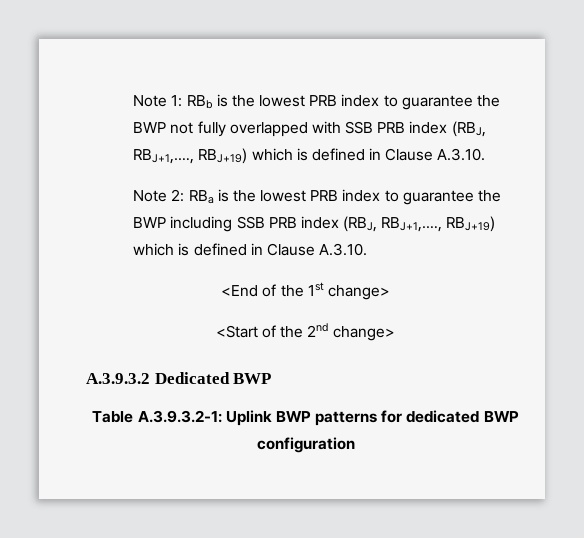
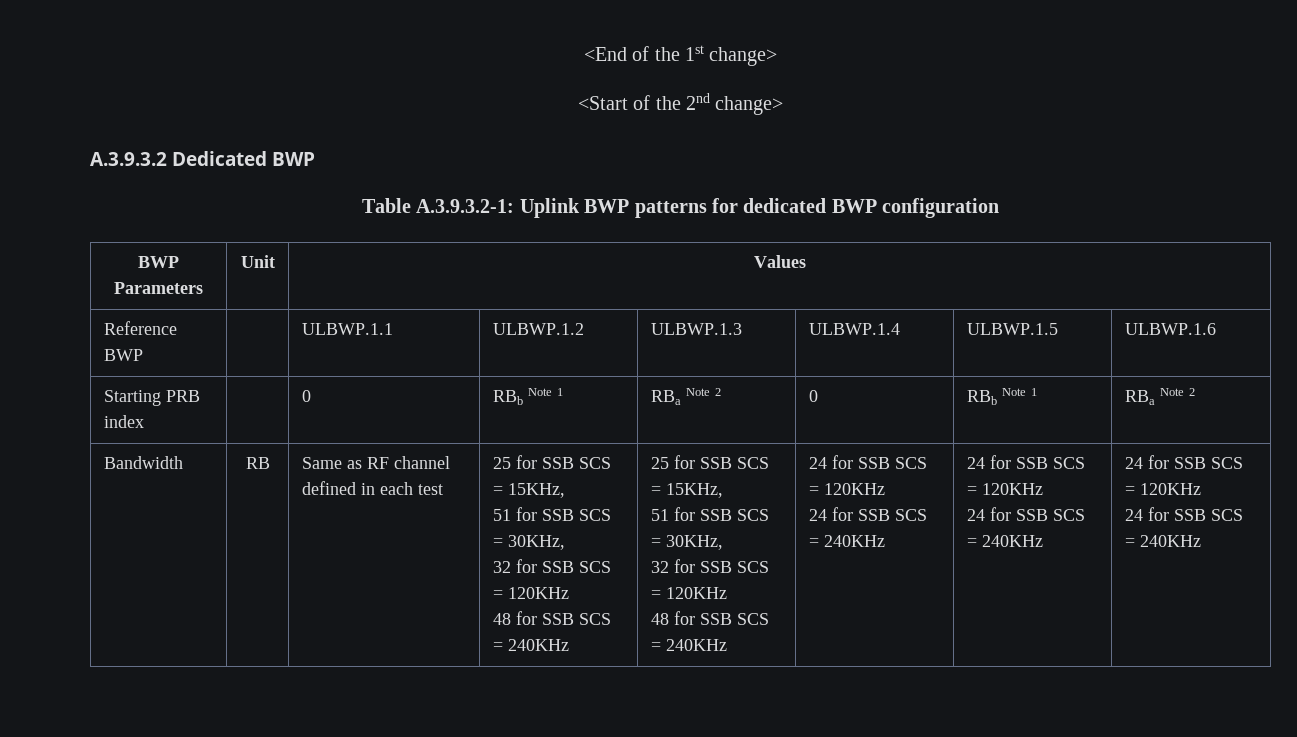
[133,94,501,110] [133,121,486,137] [133,148,486,164] [133,189,502,205] [133,216,496,232] [133,243,368,256] Note 1: RBb is the lowest PRB index to guarantee the BWP not fully overlapped with SSB PRB index (RBJ, RBJ+1,.…, RBJ+19) which is defined in Clause A.3.10. // Note 2: RBa is the lowest PRB index to guarantee the BWP including SSB PRB index (RBJ, RBJ+1,.…, RBJ+19) which is defined in Clause A.3.10. // -> (583, 54) none
(355, 445) none -> [138,256,179,268] [114,282,203,294] [240,255,275,268] [753,255,806,268] [103,321,177,335] [103,349,143,361] [301,323,393,335] [492,323,584,335] [650,323,742,335] [808,323,900,335] [966,323,1058,335] [1124,323,1216,335] [103,390,200,406] [103,415,144,428] [301,390,311,402] [492,388,563,405] [650,388,721,405] [808,390,818,402] [966,388,1037,405] [1124,388,1195,405] [103,456,183,469] [245,457,270,469] [301,456,450,469] [301,481,443,495] [492,455,611,469] [492,483,565,498] [492,507,611,521] [492,535,565,550] [492,559,611,573] [492,587,569,599] [492,611,611,625] [492,639,569,651] [650,455,769,469] [650,483,723,498] [650,507,769,521] [650,535,723,550] [650,559,769,573] [650,587,727,599] [650,611,769,625] [650,639,727,651] [808,455,927,469] [808,483,885,495] [808,507,927,521] [808,535,885,547] [966,455,1085,469] [966,483,1043,495] [966,507,1085,521] [966,535,1043,547] [1124,455,1243,469] [1124,483,1201,495] [1124,507,1243,521] [1124,535,1201,547] // BWP Parameters | Unit | Values // Reference BWP | | ULBWP.1.1 | ULBWP.1.2 | ULBWP.1.3 | ULBWP.1.4 | ULBWP.1.5 | ULBWP.1.6 // Starting PRB index | | 0 | RBb Note 1 | RBa Note 2 | 0 | RBb Note 1 | RBa Note 2 // Bandwidth | RB | Same as RF channel defined in each test | 25 for SSB SCS = 15KHz, // 51 for SSB SCS = 30KHz, // 32 for SSB SCS = 120KHz // 48 for SSB SCS = 240KHz | 25 for SSB SCS = 15KHz, // 51 for SSB SCS = 30KHz, // 32 for SSB SCS = 120KHz // 48 for SSB SCS = 240KHz | 24 for SSB SCS = 120KHz // 24 for SSB SCS = 240KHz | 24 for SSB SCS = 120KHz // 24 for SSB SCS = 240KHz | 24 for SSB SCS = 120KHz // 24 for SSB SCS = 240KHz

